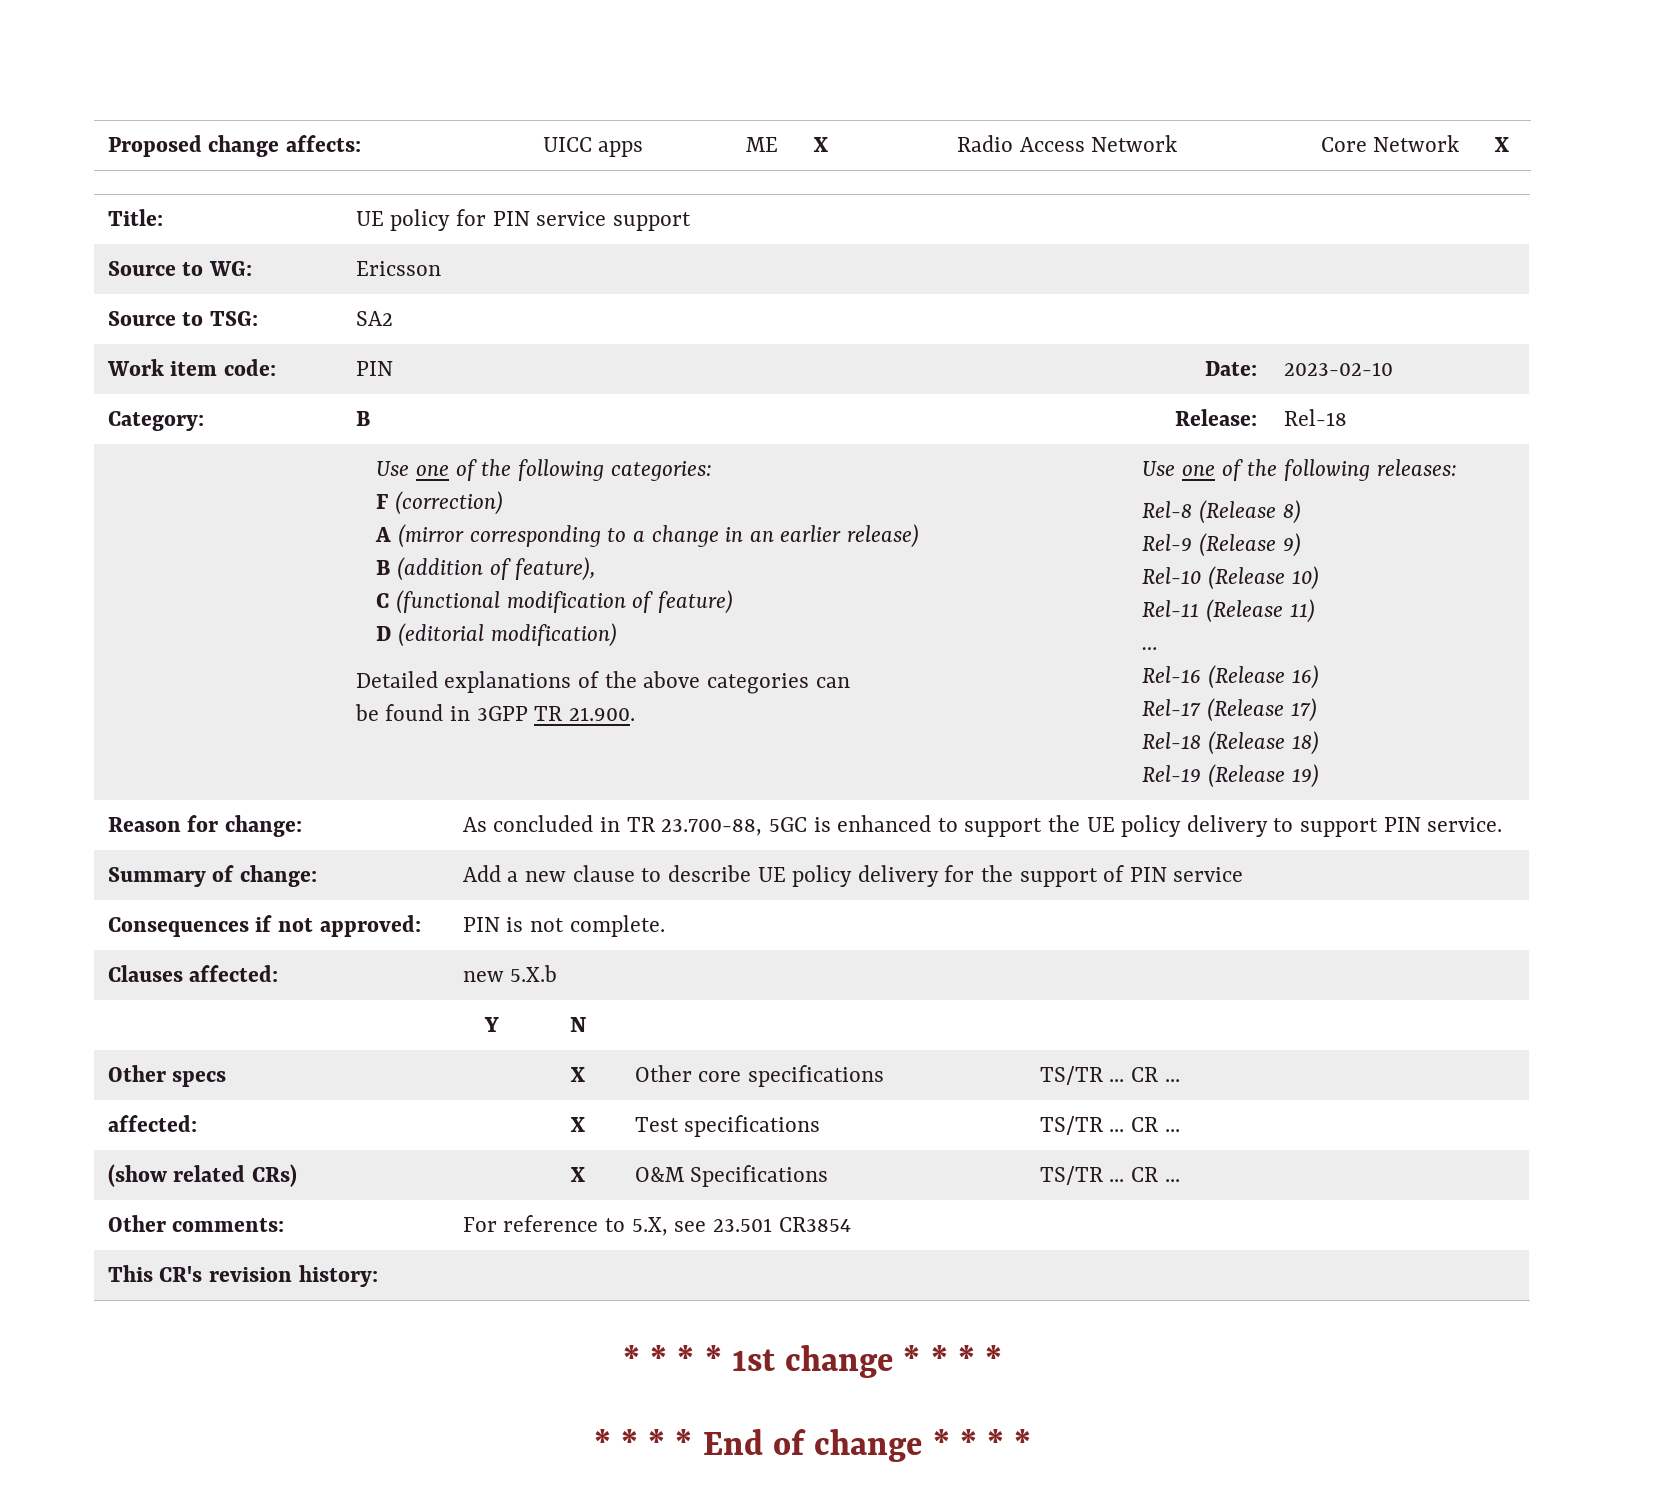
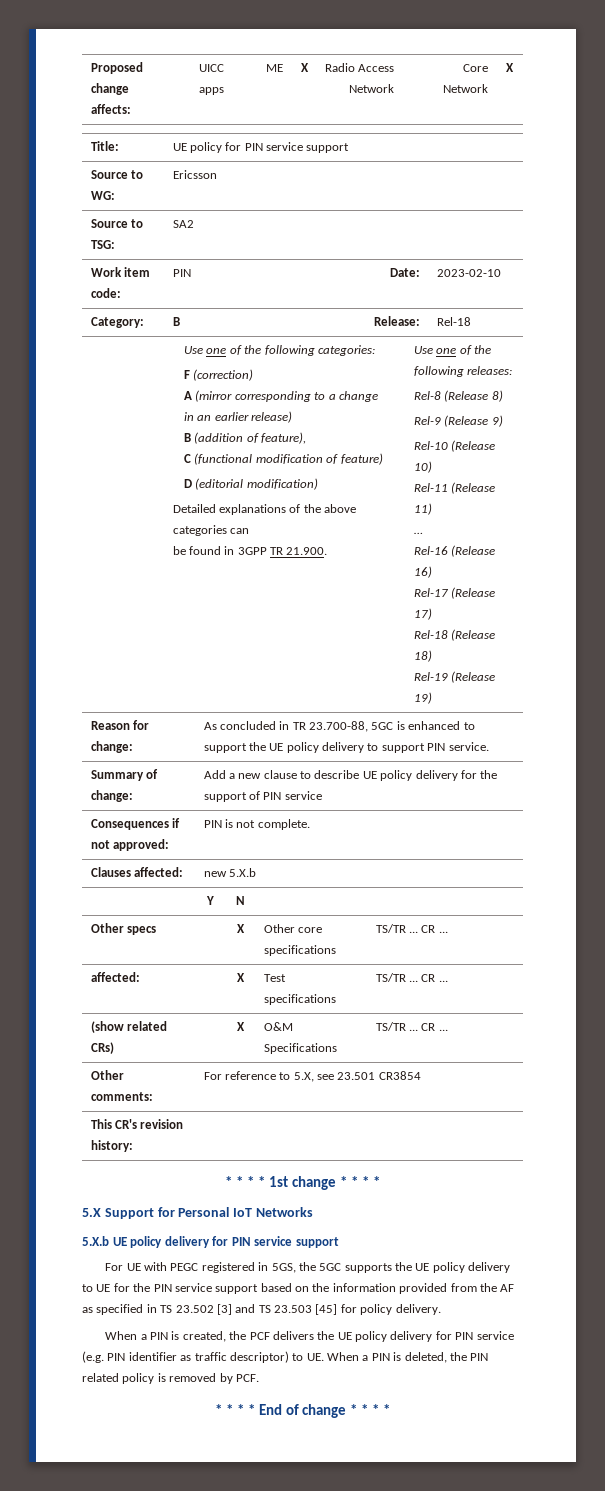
(1003, 1358) none -> [82,1207,313,1219] [82,1236,339,1248] [105,1262,511,1273] [82,1283,515,1294] [82,1304,441,1315] [105,1331,514,1342] [82,1351,489,1363] [82,1373,259,1384] // 5.X Support for Personal IoT Networks // 5.X.b UE policy delivery for PIN service support // For UE with PEGC registered in 5GS, the 5GC supports the UE policy delivery to UE for the PIN service support based on the information provided from the AF as specified in TS 23.502 [3] and TS 23.503 [45] for policy delivery. // When a PIN is created, the PCF delivers the UE policy delivery for PIN service (e.g. PIN identifier as traffic descriptor) to UE. When a PIN is deleted, the PIN related policy is removed by PCF.

